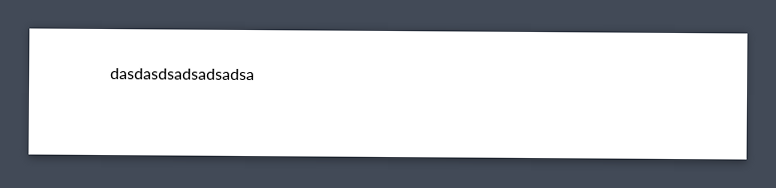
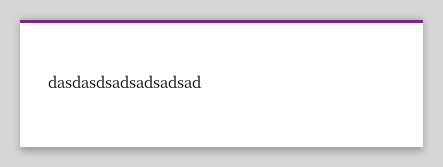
[110,68,255,81] dasdasdsadsadsadsa -> [48,75,202,88] dasdasdsadsadsadsad

